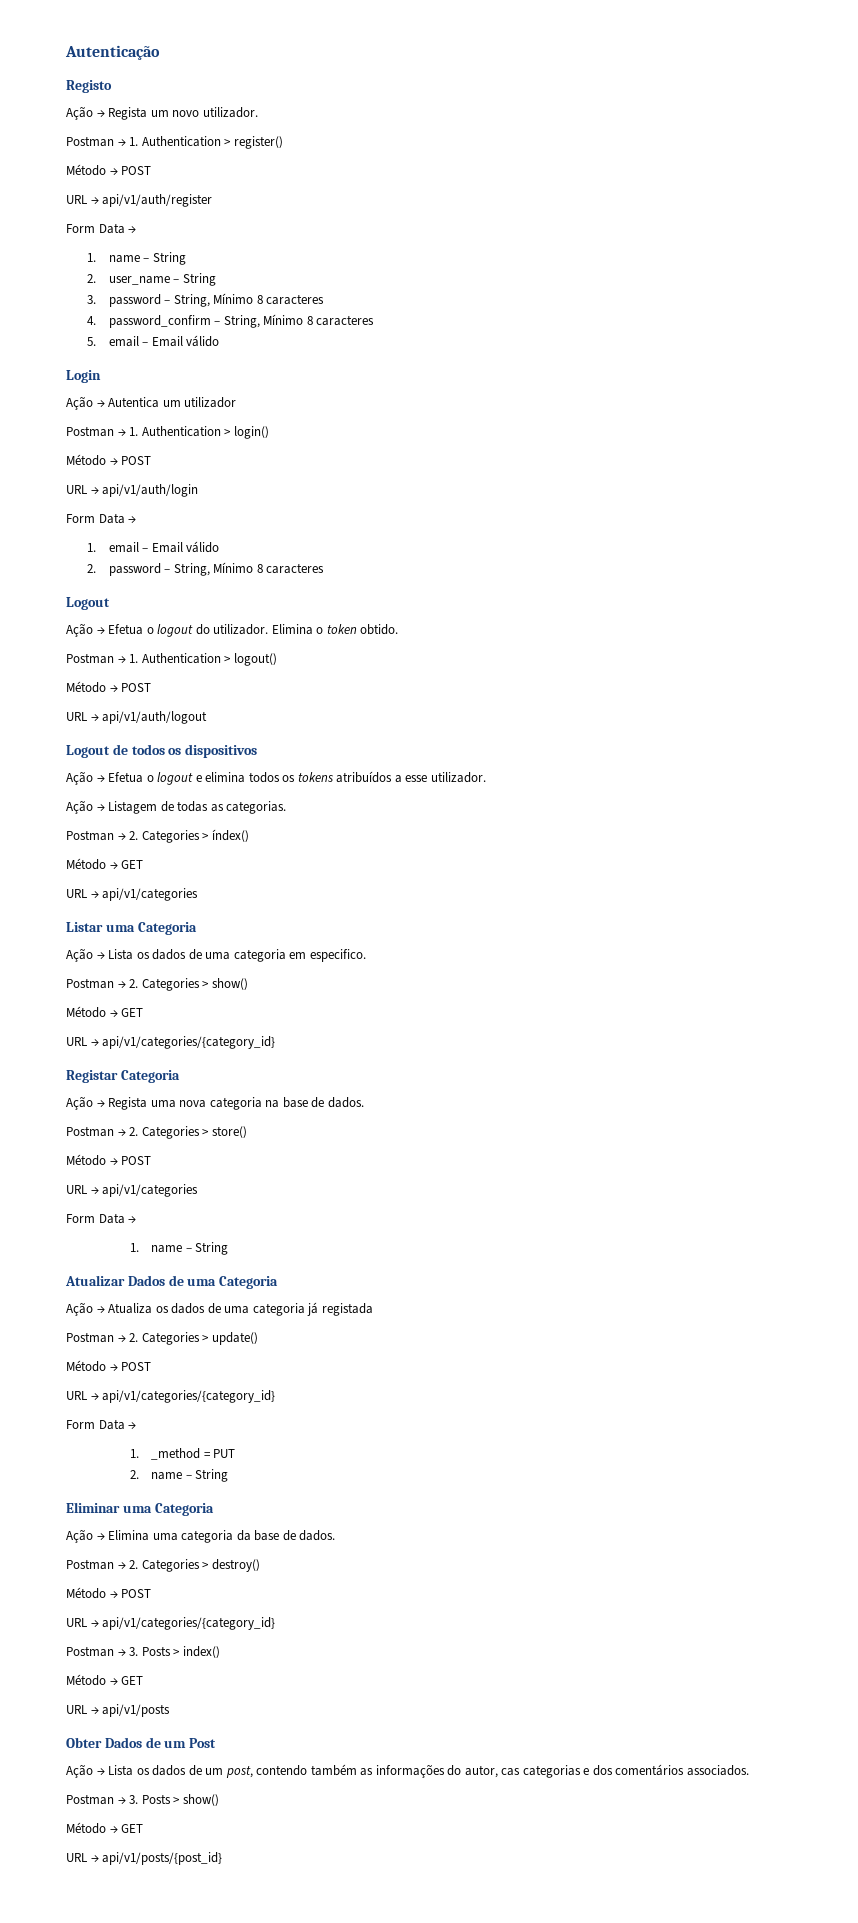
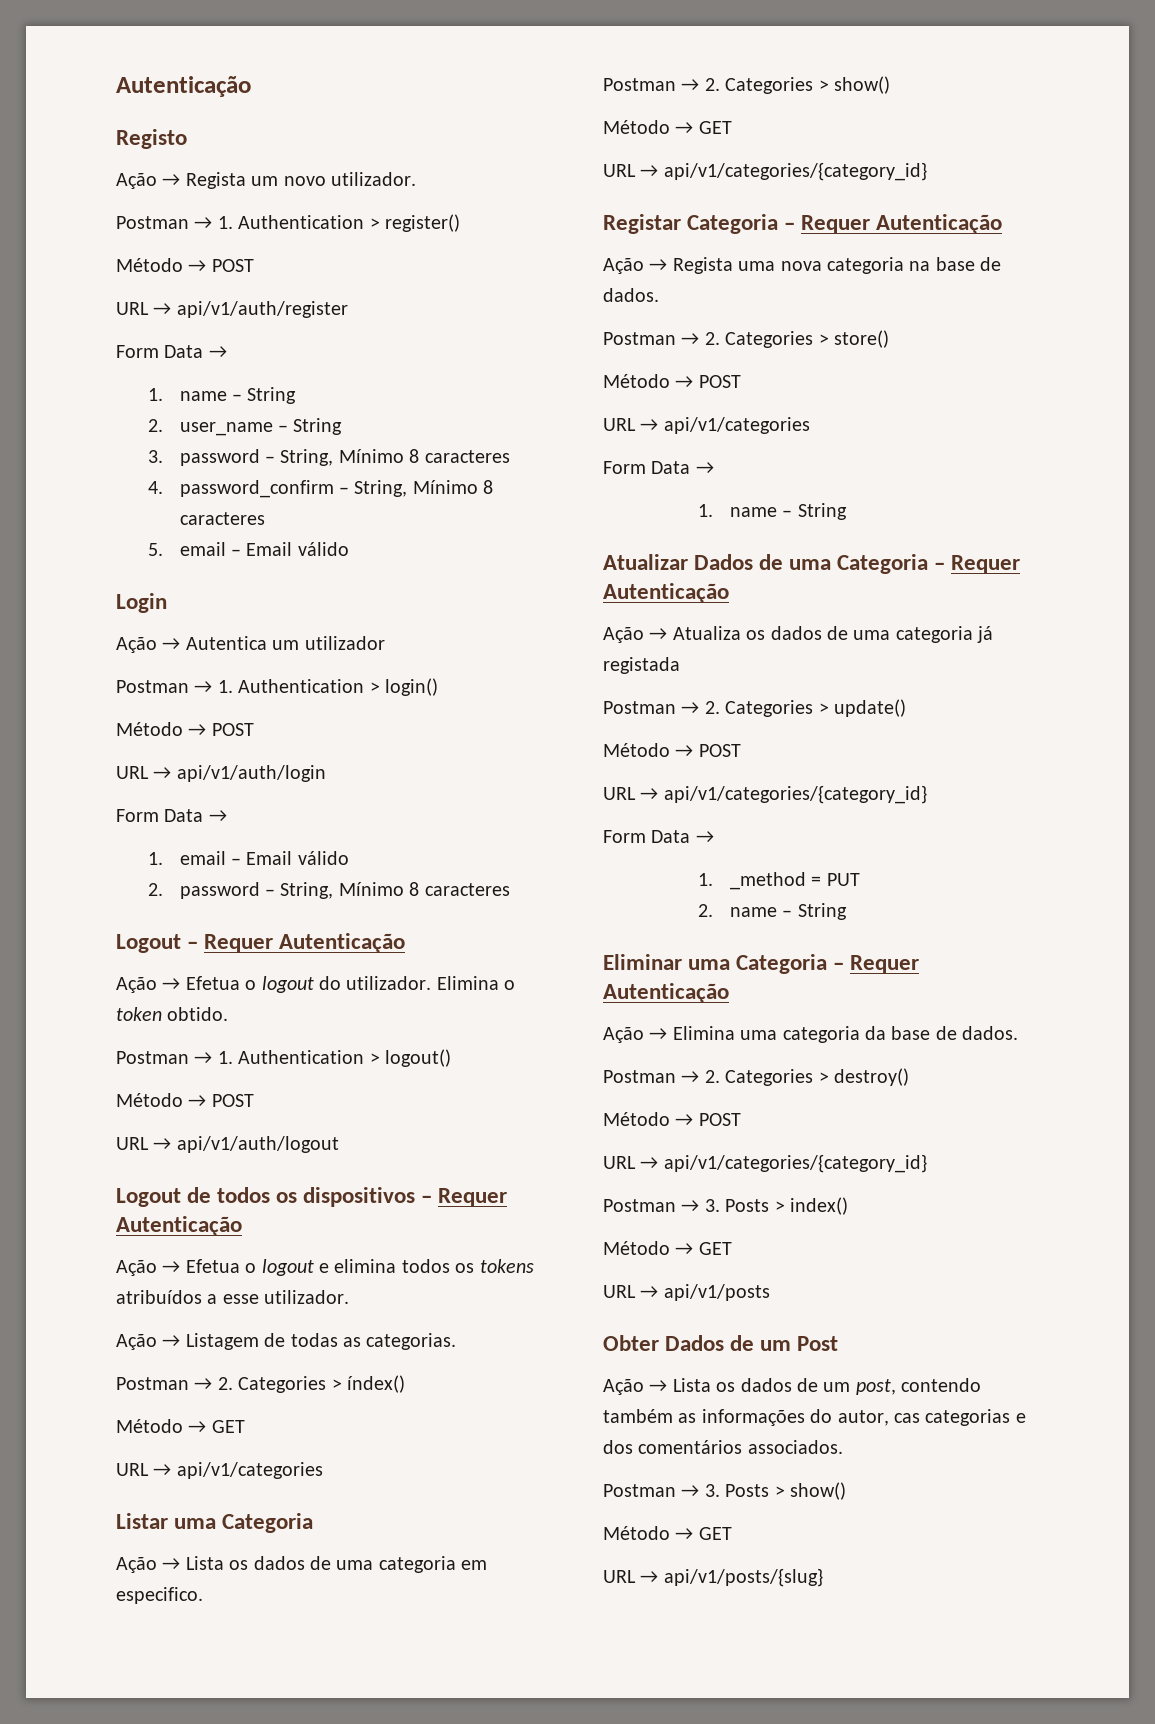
(110, 603) none -> [187,933,406,953] – Requer Autenticação
(258, 751) none -> [421,1188,508,1207] [116,1216,242,1236] – Requer Autenticação
(180, 1076) none -> [784,214,1003,234] – Requer Autenticação
(279, 1282) none -> [934,555,1021,574] [603,583,729,603] – Requer Autenticação
(214, 1509) none -> [833,955,920,974] [603,983,729,1003] – Requer Autenticação
[102,1852,223,1865] api/v1/posts/{post_id} -> [663,1568,823,1587] api/v1/posts/{slug}

